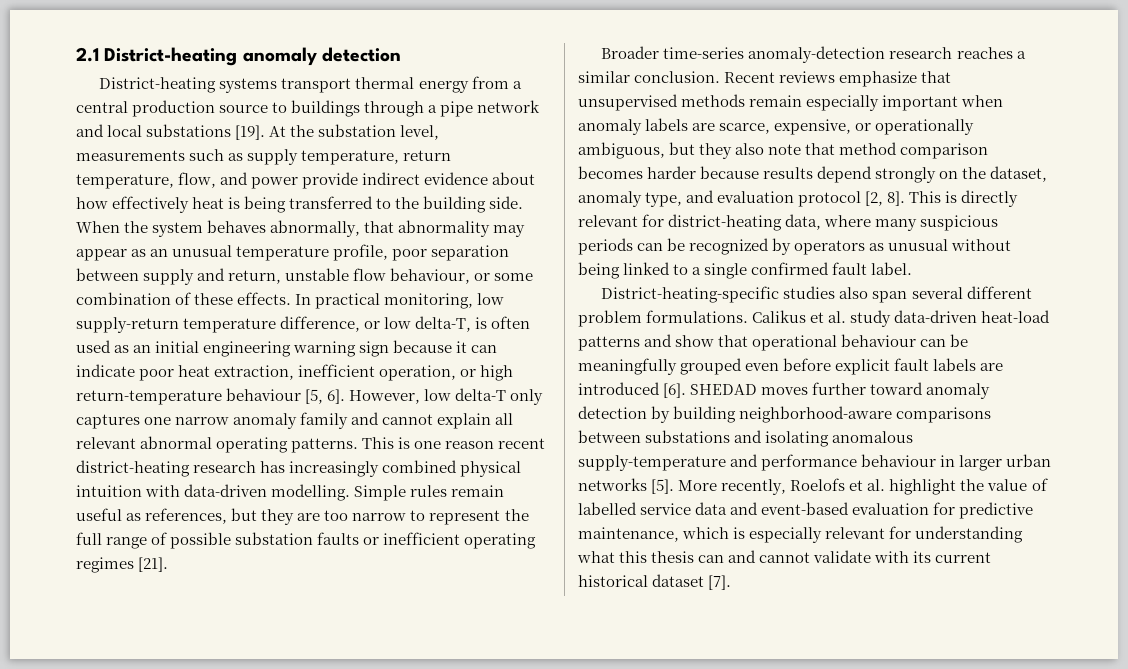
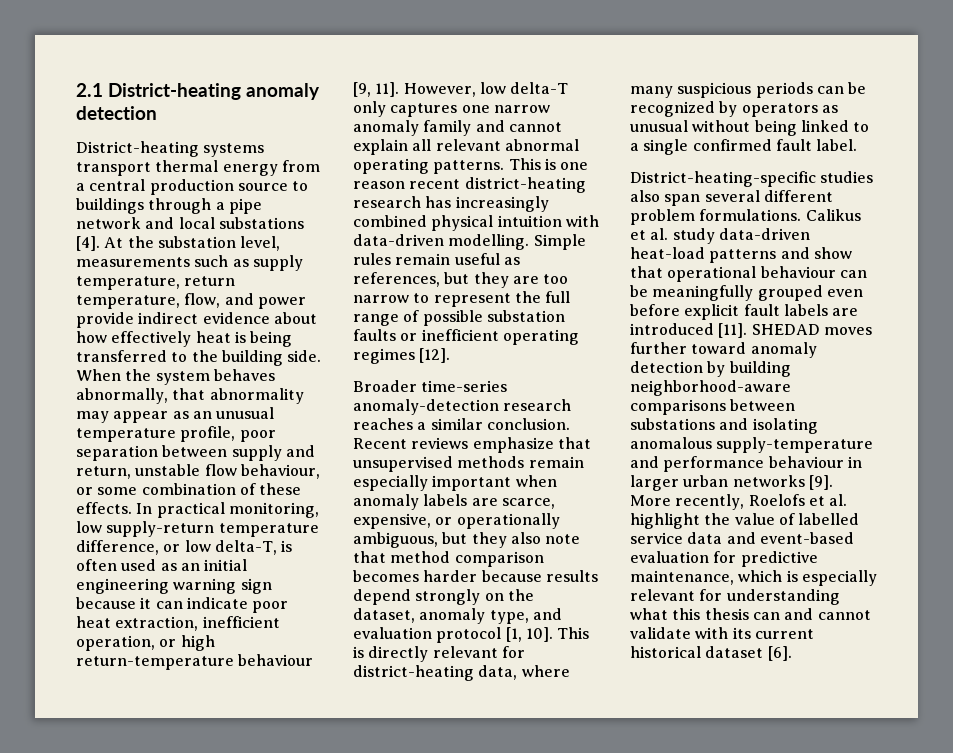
[235,125,266,140] [19]. -> [76,236,100,251] [4].
[305,389,346,404] [5, 6]. -> [353,82,400,97] [9, 11].
[138,557,169,572] [21]. -> [419,348,451,363] [12].
[865,191,906,206] [2, 8]. -> [505,627,553,642] [1, 10].
[663,383,687,398] [6]. -> [718,323,748,338] [11].
[651,479,675,494] [5]. -> [808,475,833,490] [9].
[708,575,732,590] [7]. -> [767,646,792,661] [6].

